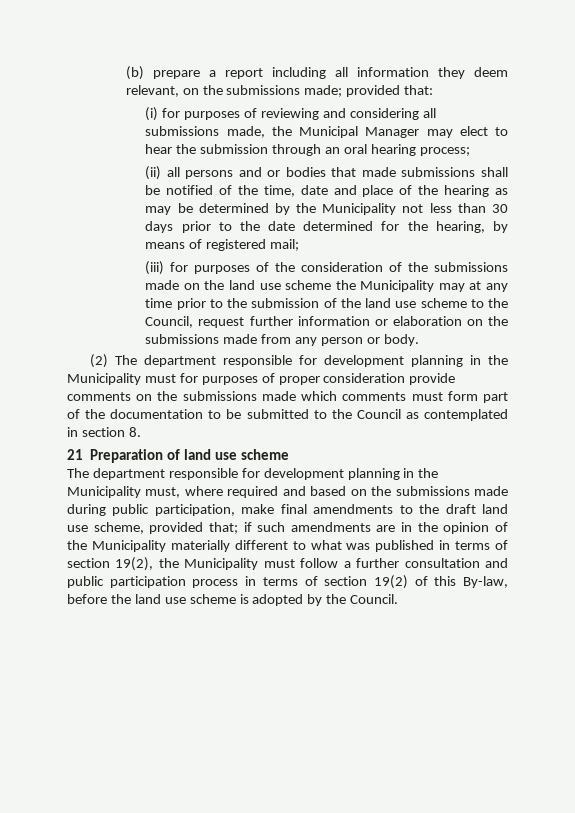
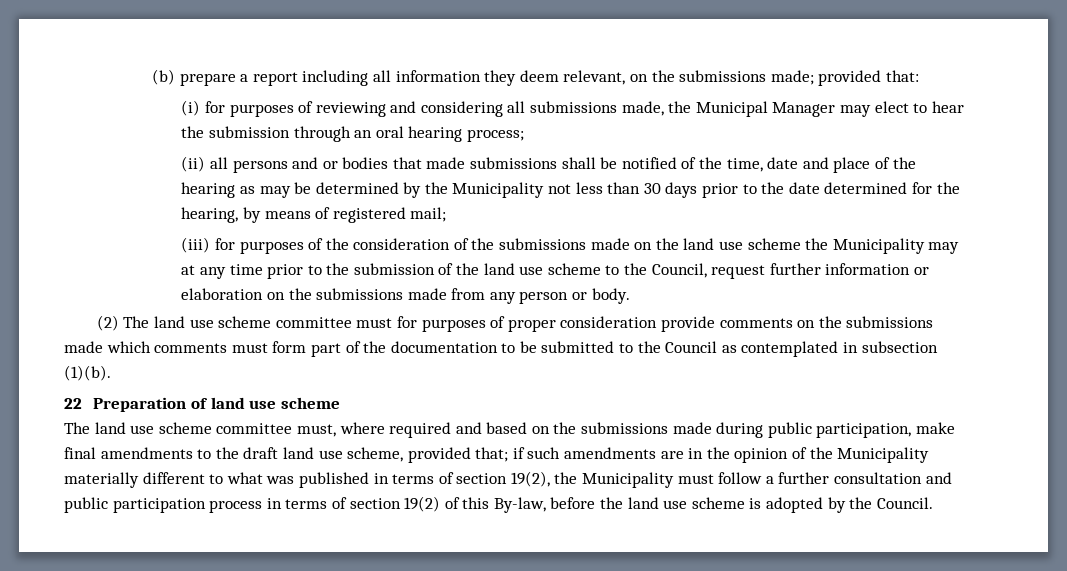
[143,355,508,367] [67,373,141,385] department responsible for development planning in the Municipality -> [154,316,352,328] land use scheme committee
[81,427,141,437] [67,449,83,460] section 8. // 21 -> [861,341,938,353] [64,365,111,381] [64,398,82,409] subsection (1)(b). // 22
[92,468,439,480] [67,486,141,498] department responsible for development planning in the Municipality -> [94,422,293,434] land use scheme committee

